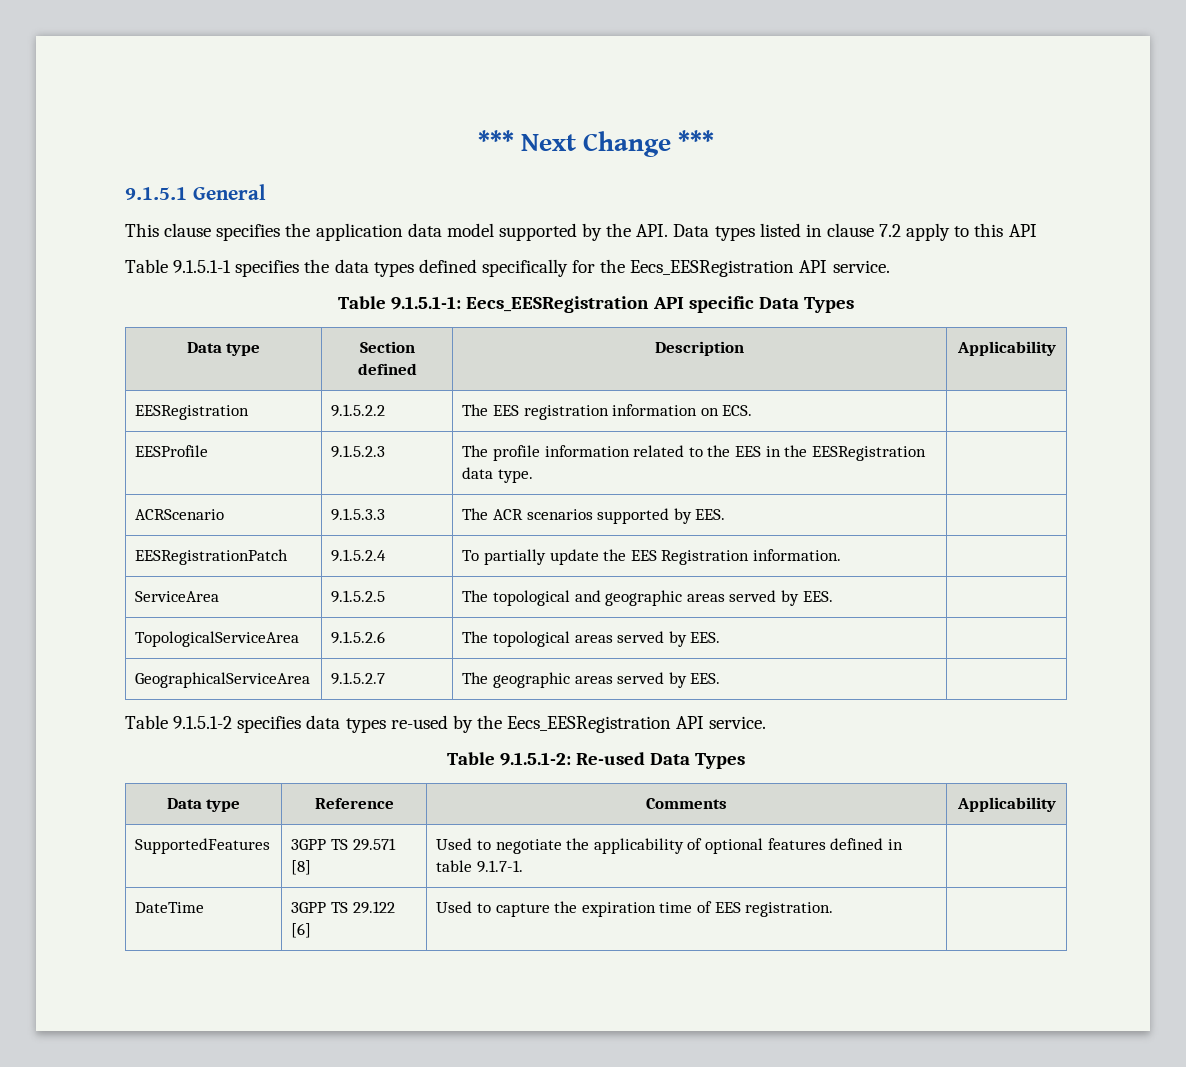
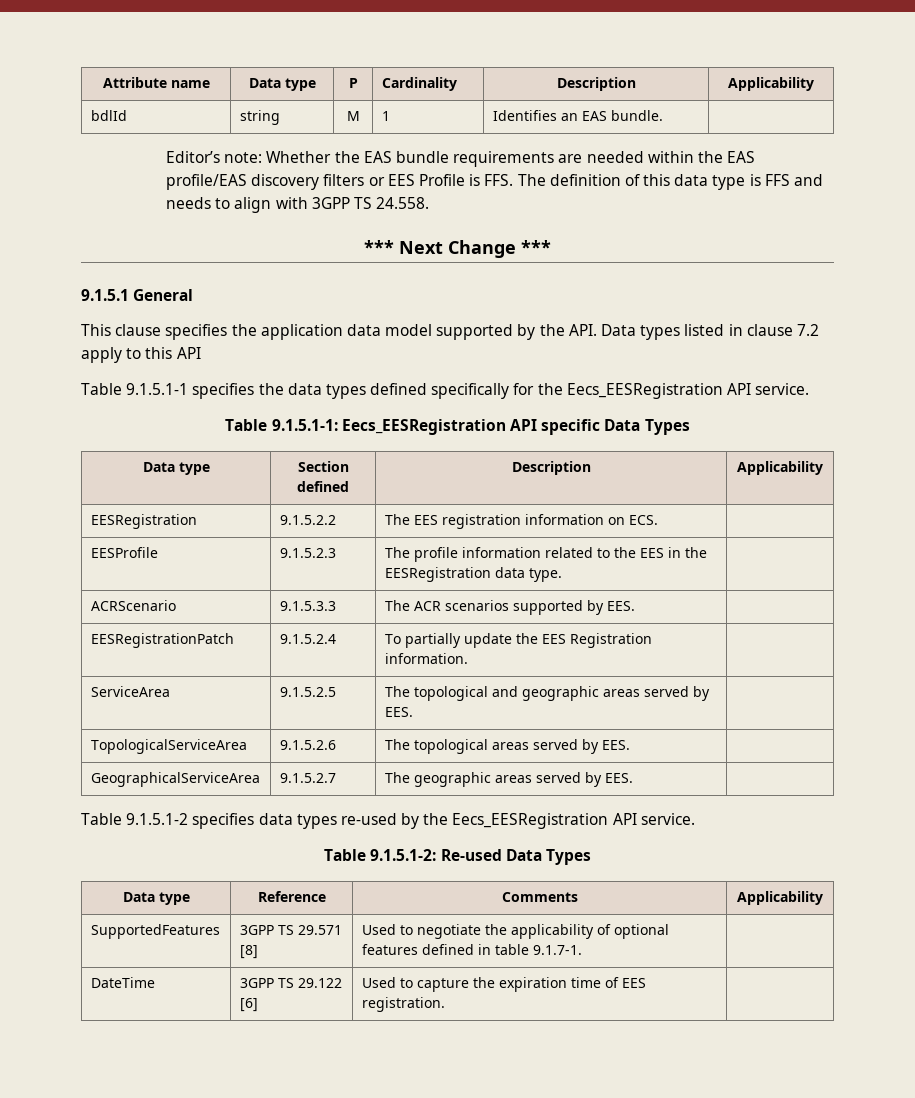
(477, 140) none -> [102,77,210,88] [248,78,316,91] [348,78,358,88] [381,77,457,91] [556,77,636,91] [728,77,814,91] [90,110,127,121] [239,110,280,125] [346,111,360,121] [381,111,390,121] [492,110,663,121] [166,151,756,167] [166,174,824,190] [166,197,430,213] Attribute name | Data type | P | Cardinality | Description | Applicability // bdlId | string | M | 1 | Identifies an EAS bundle. | // Editor’s note: Whether the EAS bundle requirements are needed within the EAS profile/EAS discovery filters or EES Profile is FFS. The definition of this data type is FFS and needs to align with 3GPP TS 24.558. //

